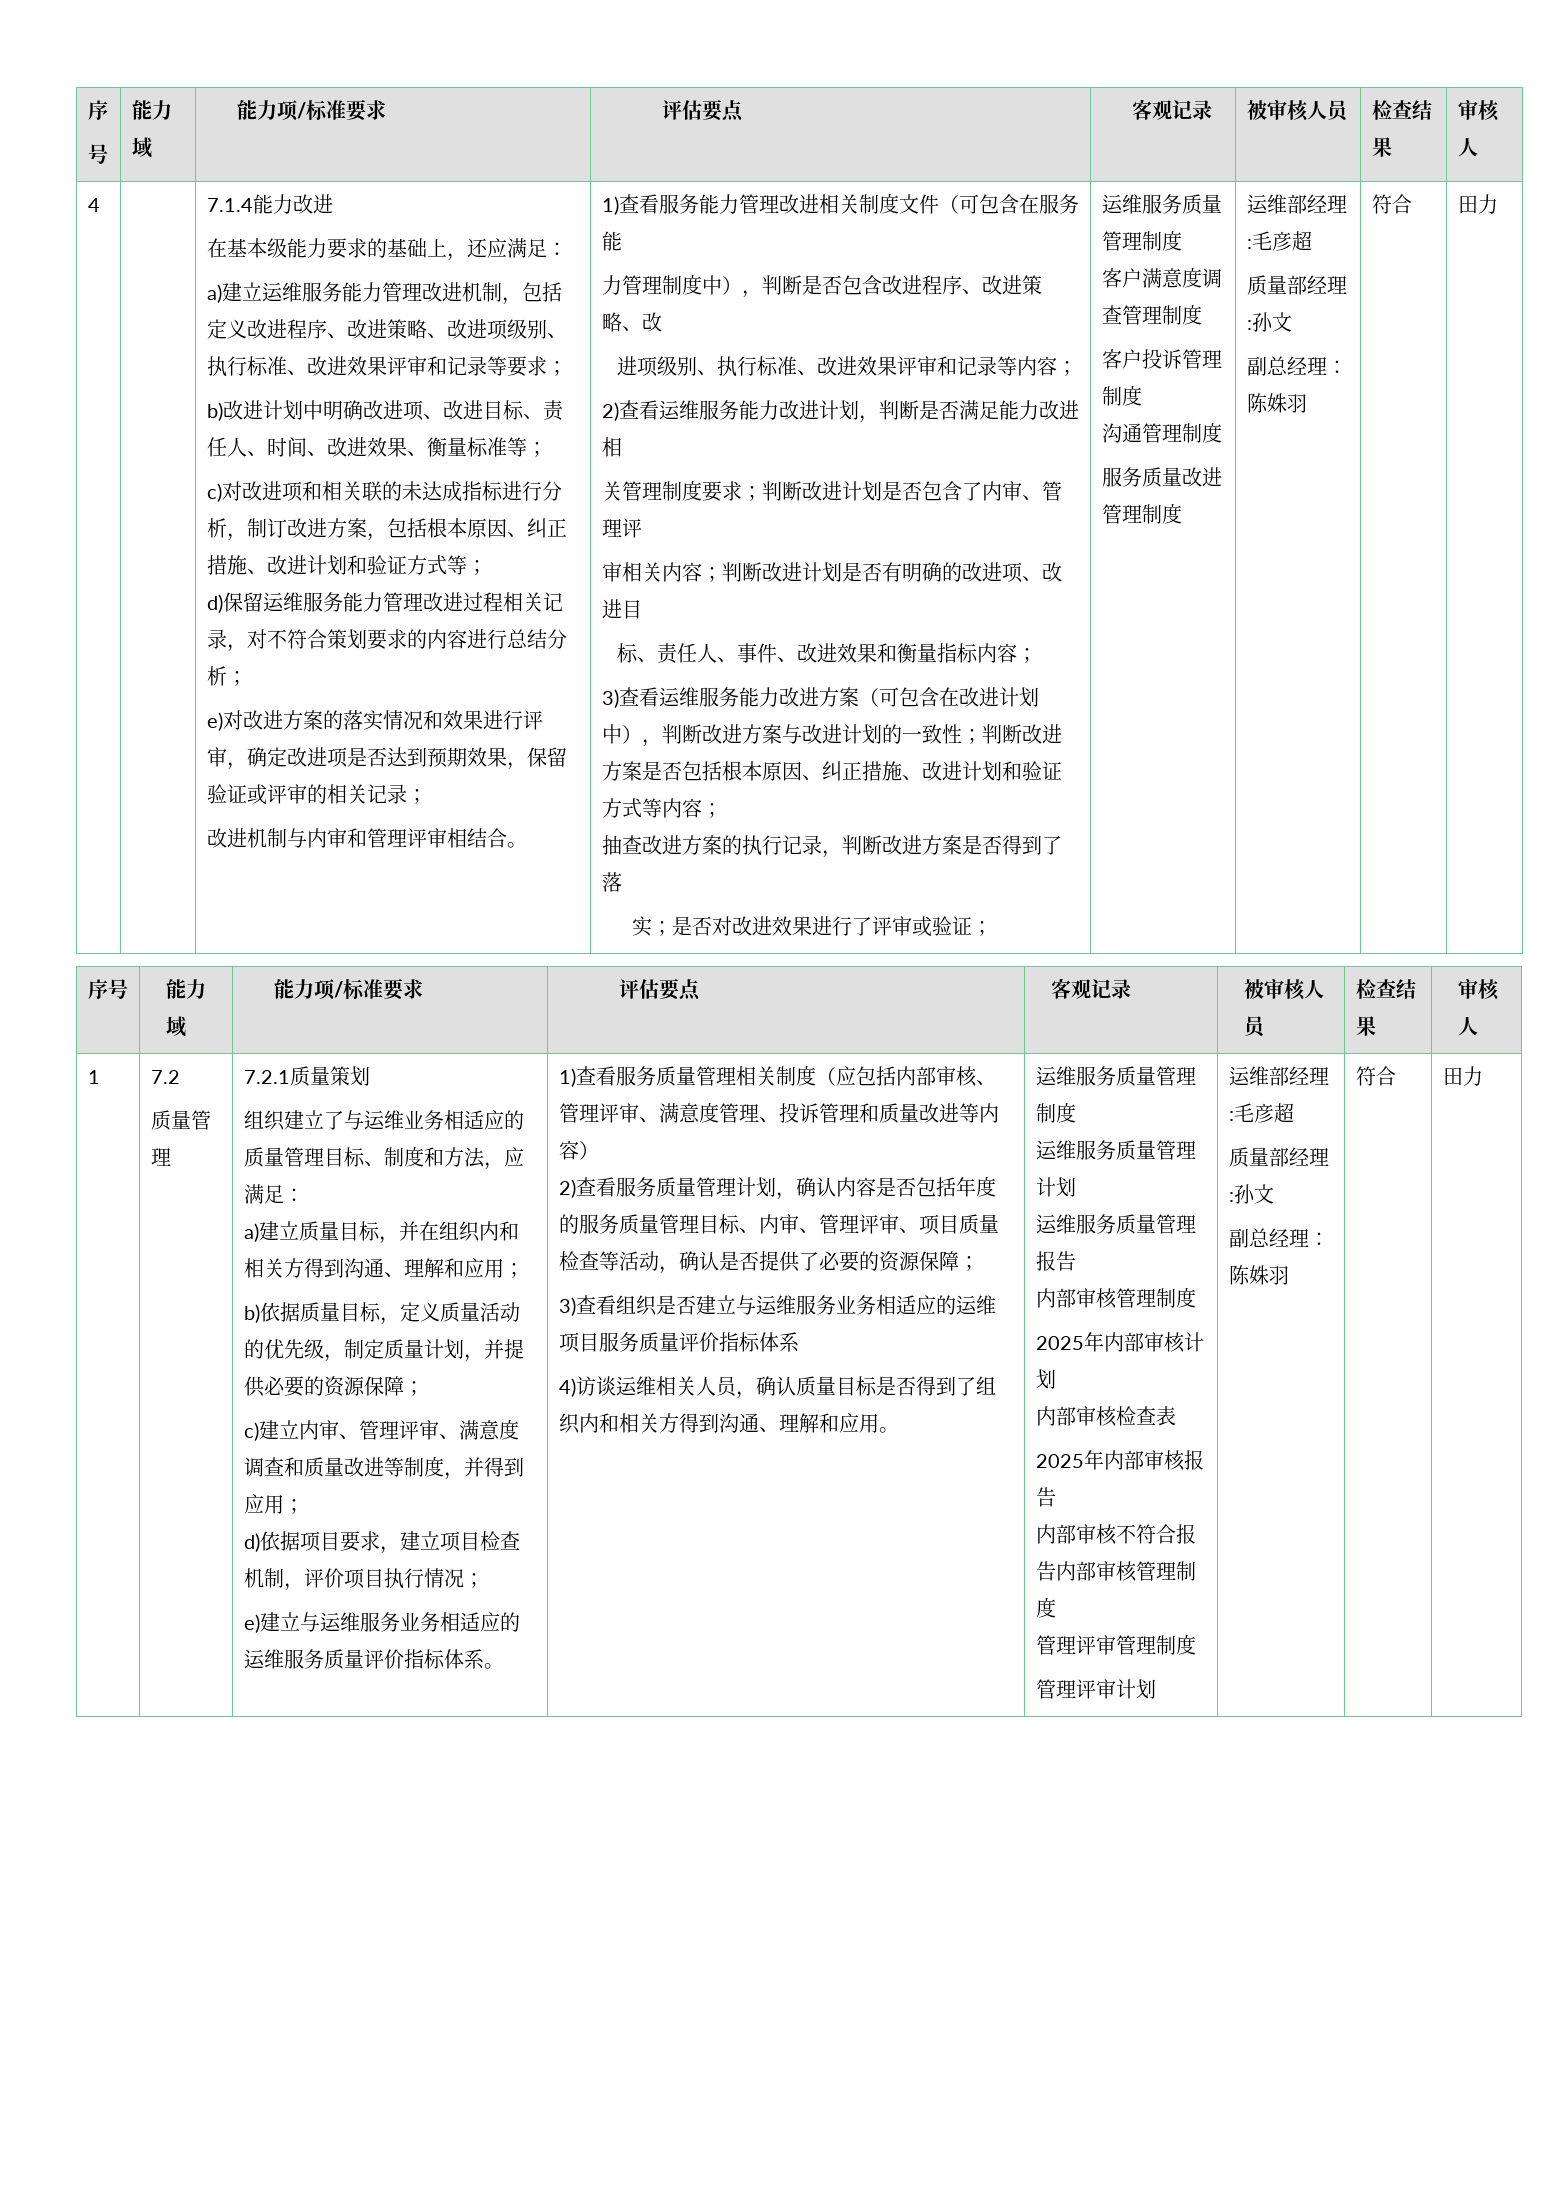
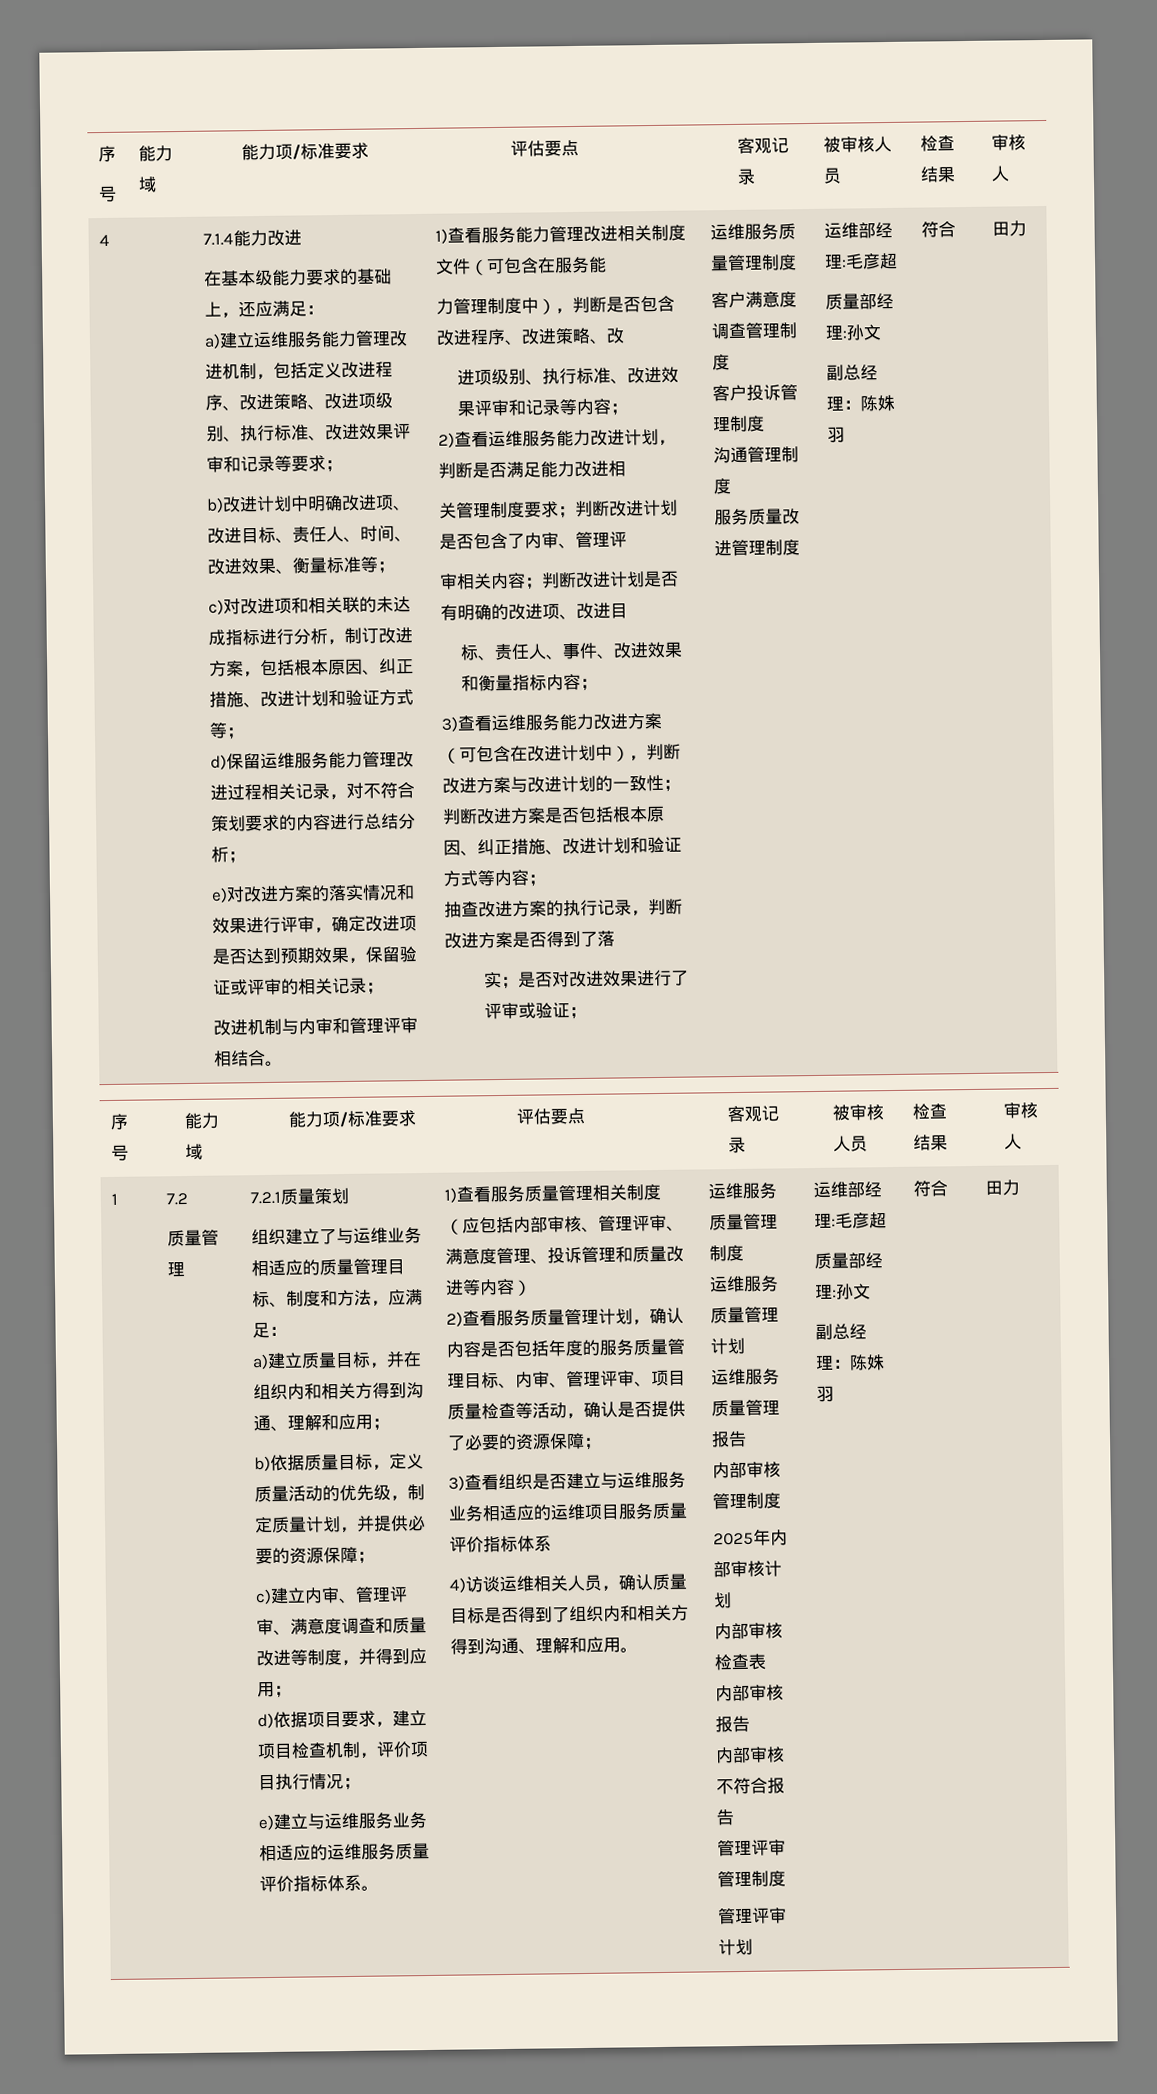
[1035,1450,1104,1470] 2025年 -> (767, 1661) none
[1055,1561,1196,1582] [1035,1597,1056,1618] 内部审核管理制度 -> (735, 1817) none

